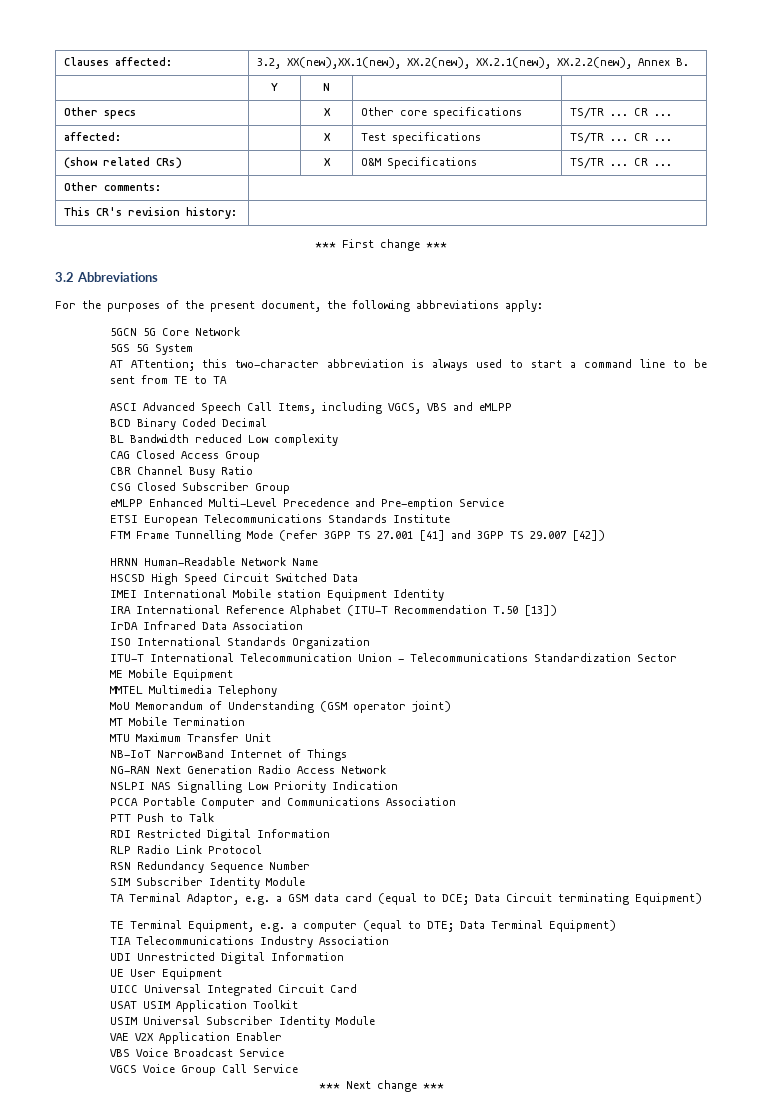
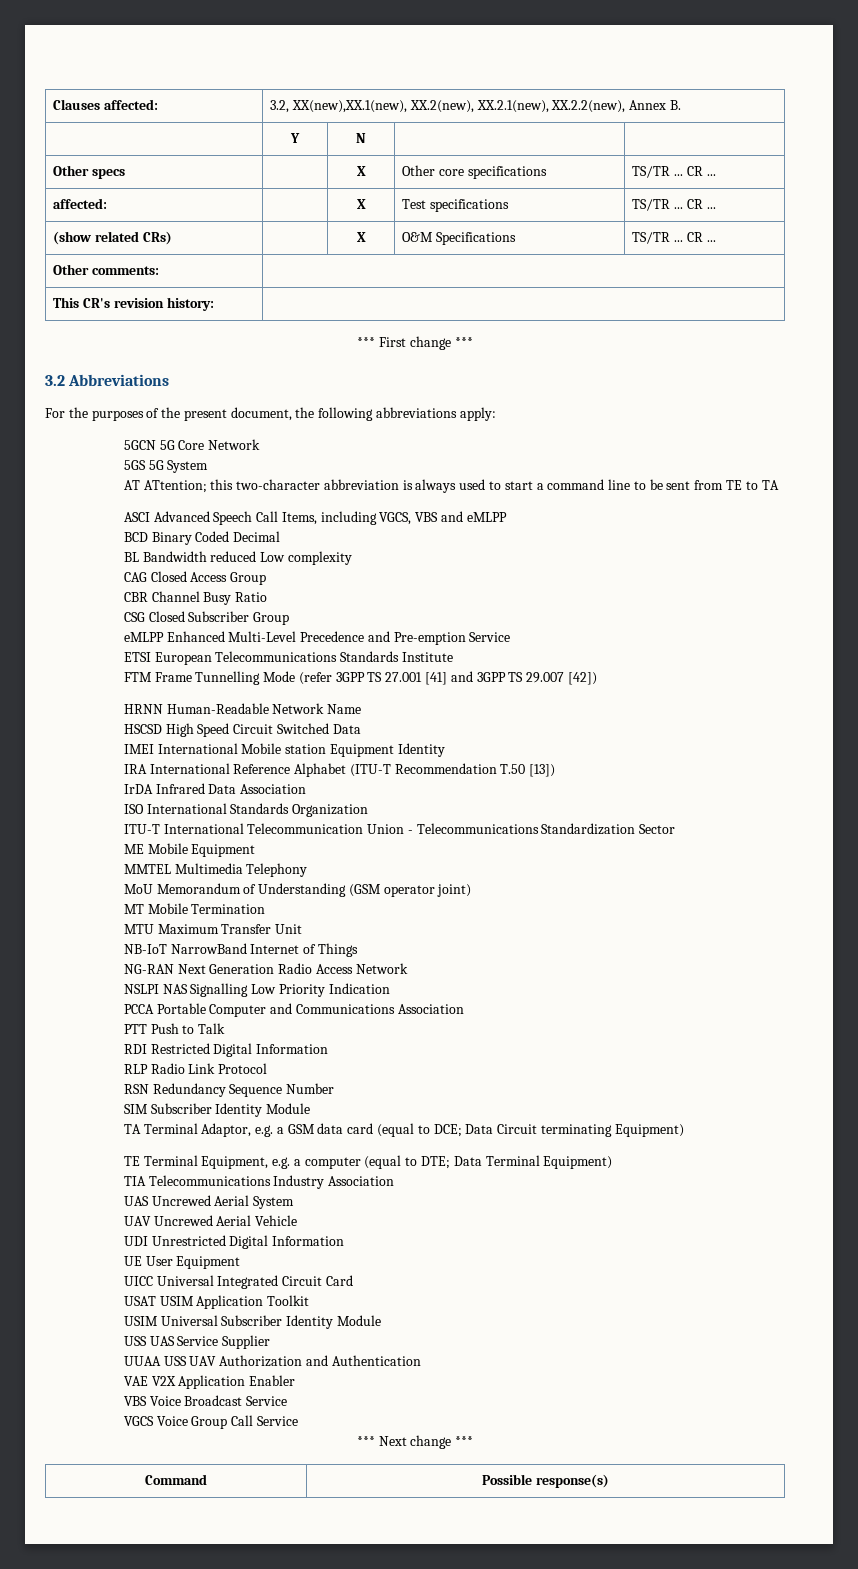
(389, 940) none -> [123,1195,295,1209] [123,1215,298,1226] // UAS Uncrewed Aerial System // UAV Uncrewed Aerial Vehicle
(375, 1020) none -> [123,1335,271,1349] [123,1355,421,1367] // USS UAS Service Supplier // UUAA USS UAV Authorization and Authentication
(444, 1086) none -> [145,1474,207,1485] [482,1474,609,1488] // Command | Possible response(s)

